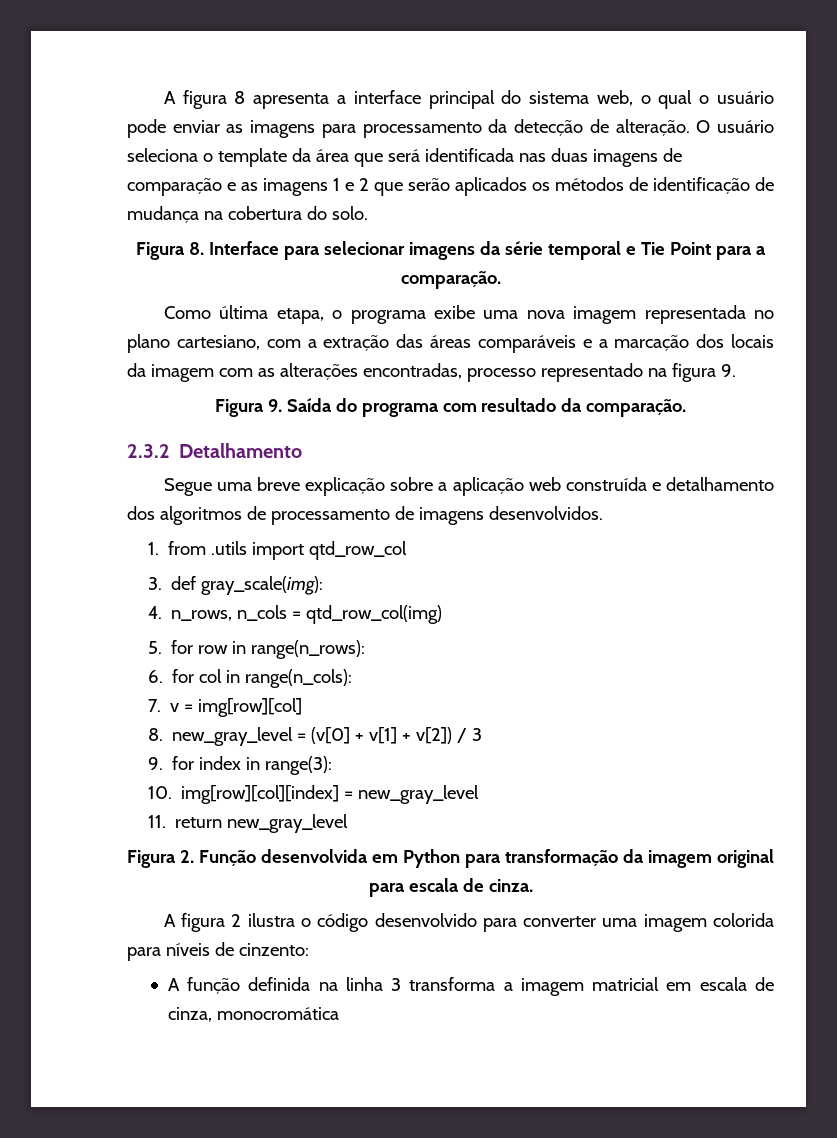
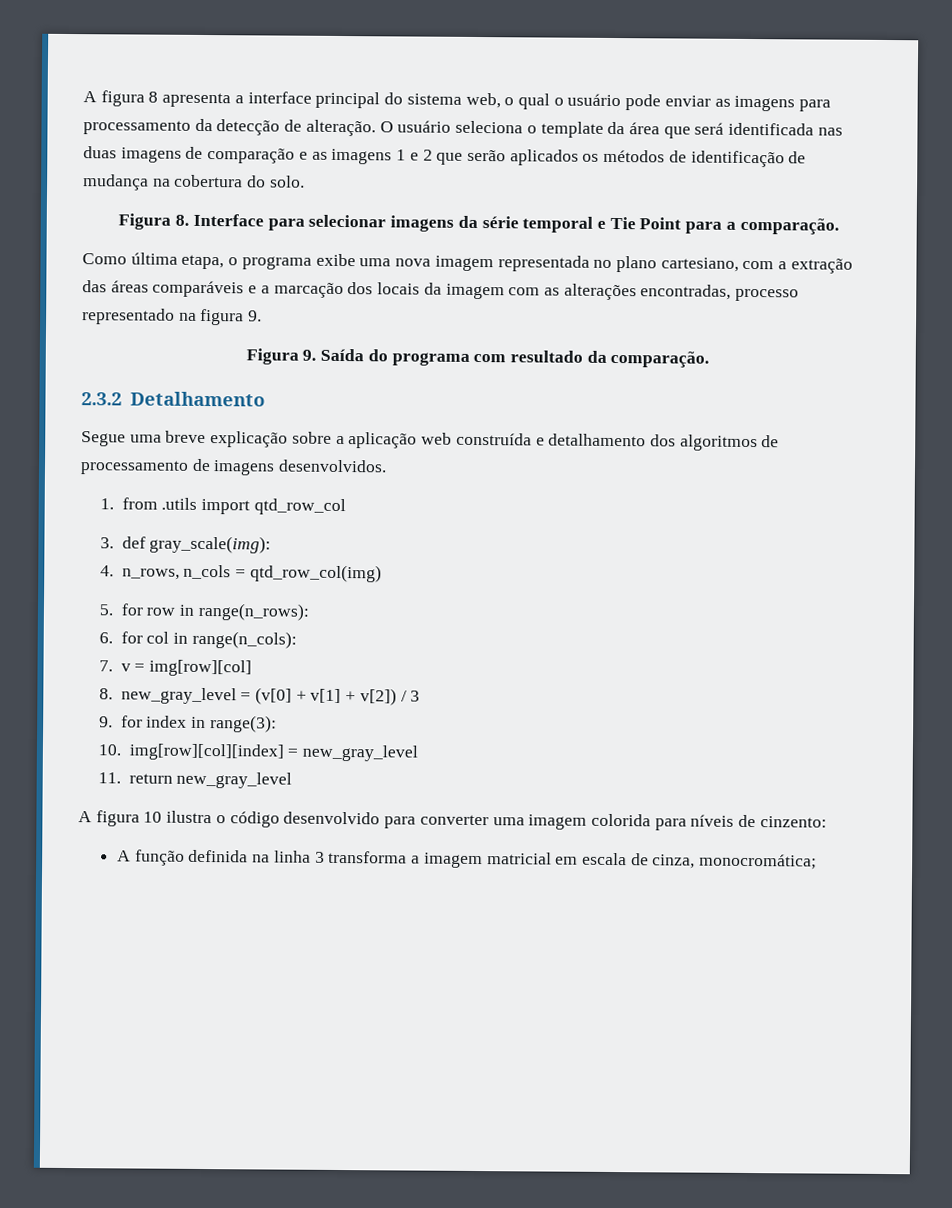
[127,849,774,868] [368,878,533,897] [163,913,242,932] // Figura 2. Função desenvolvida em Python para transformação da imagem original para escala de cinza. // A figura 2 -> [78,810,163,827] // A figura 10
[216,1007,339,1020] monocromática -> [699,853,818,870] monocromática;

